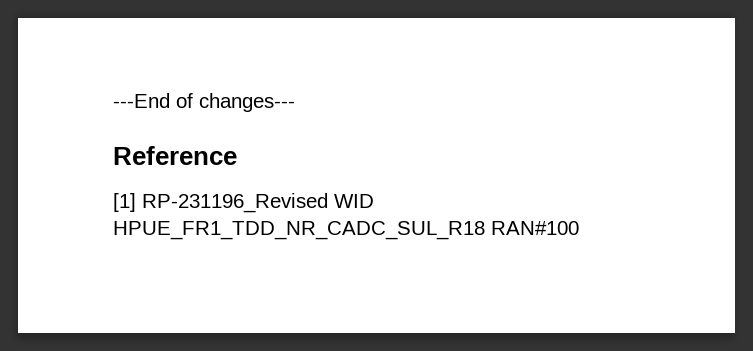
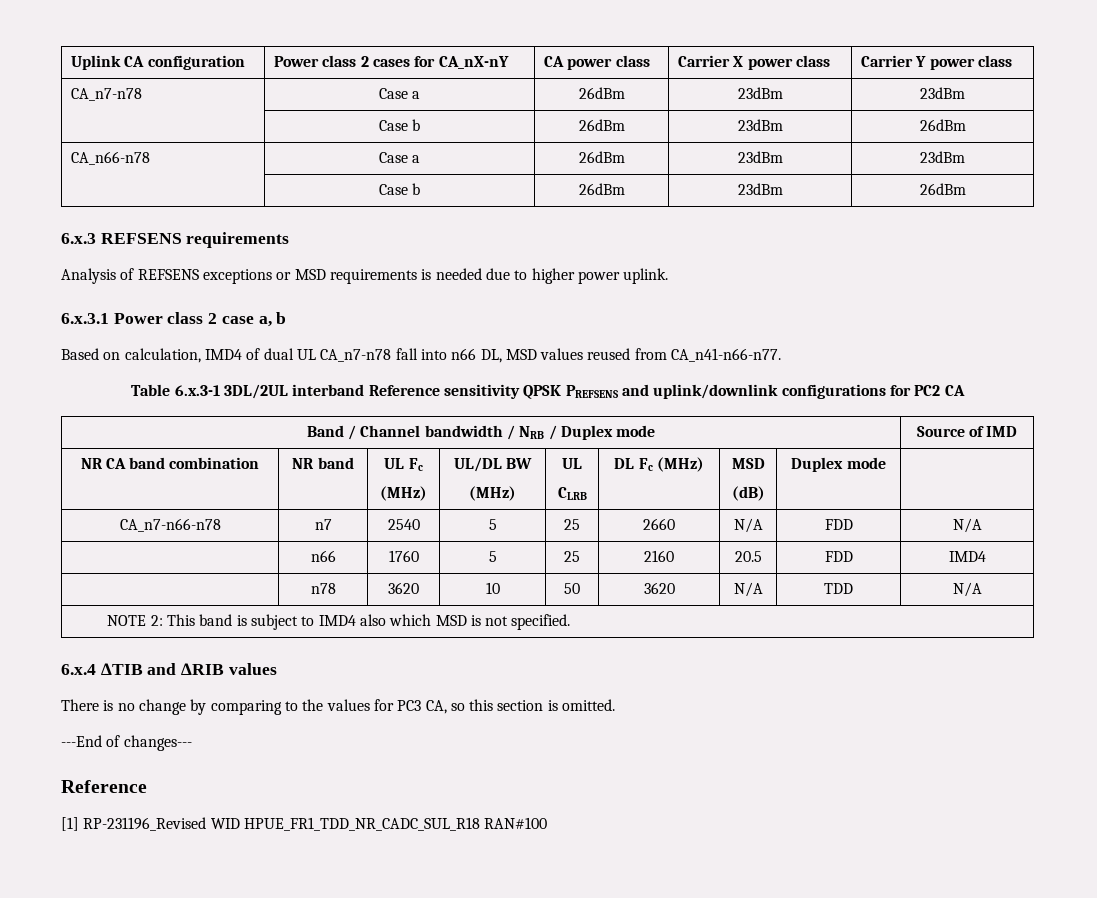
(113, 100) none -> [70,55,245,70] [273,55,509,69] [543,55,650,70] [677,55,830,70] [860,55,1012,70] [70,88,142,101] [378,88,421,99] [578,87,625,99] [737,87,783,99] [920,87,966,99] [378,119,421,131] [578,119,625,131] [737,119,783,131] [919,119,966,131] [70,151,150,165] [378,152,421,163] [578,151,625,163] [737,151,783,163] [920,151,966,163] [378,183,421,195] [578,183,625,195] [737,183,783,195] [919,183,966,195] [61,232,290,248] [61,268,669,284] [61,312,287,327] [61,348,782,363] [131,384,965,399] [306,425,656,440] [916,426,1018,437] [80,457,260,469] [292,457,354,469] [384,458,423,471] [380,486,427,501] [453,457,533,472] [469,486,516,501] [562,458,582,469] [557,487,587,500] [614,457,704,472] [731,458,765,469] [731,486,765,501] [791,457,886,472] [119,518,221,532] [314,519,332,530] [387,519,420,530] [488,519,497,530] [564,519,580,530] [643,518,675,530] [733,518,763,533] [824,519,853,530] [952,518,982,533] [310,550,336,562] [388,550,419,562] [488,551,497,562] [564,551,580,562] [644,550,674,562] [734,551,762,562] [824,551,853,562] [948,551,986,562] [310,583,336,594] [388,582,419,594] [485,582,500,594] [564,583,580,594] [643,582,675,594] [733,582,763,597] [824,583,853,594] [952,582,982,597] [107,614,571,630] [61,663,277,675] [61,699,616,715] Uplink CA configuration | Power class 2 cases for CA_nX-nY | CA power class | Carrier X power class | Carrier Y power class // CA_n7-n78 | Case a | 26dBm | 23dBm | 23dBm // | Case b | 26dBm | 23dBm | 26dBm // CA_n66-n78 | Case a | 26dBm | 23dBm | 23dBm // | Case b | 26dBm | 23dBm | 26dBm // 6.x.3 REFSENS requirements // Analysis of REFSENS exceptions or MSD requirements is needed due to higher power uplink. // 6.x.3.1 Power class 2 case a, b // Based on calculation, IMD4 of dual UL CA_n7-n78 fall into n66 DL, MSD values reused from CA_n41-n66-n77. // Table 6.x.3-1 3DL/2UL interband Reference sensitivity QPSK PREFSENS and uplink/downlink configurations for PC2 CA // Band / Channel bandwidth / NRB / Duplex mode | Source of IMD // NR CA band combination | NR band | UL Fc // (MHz) | UL/DL BW // (MHz) | UL // CLRB | DL Fc (MHz) | MSD // (dB) | Duplex mode | // CA_n7-n66-n78 | n7 | 2540 | 5 | 25 | 2660 | N/A | FDD | N/A // | n66 | 1760 | 5 | 25 | 2160 | 20.5 | FDD | IMD4 // | n78 | 3620 | 10 | 50 | 3620 | N/A | TDD | N/A // NOTE 2: This band is subject to IMD4 also which MSD is not specified. // 6.x.4 ∆TIB and ∆RIB values // There is no change by comparing to the values for PC3 CA, so this section is omitted. //

